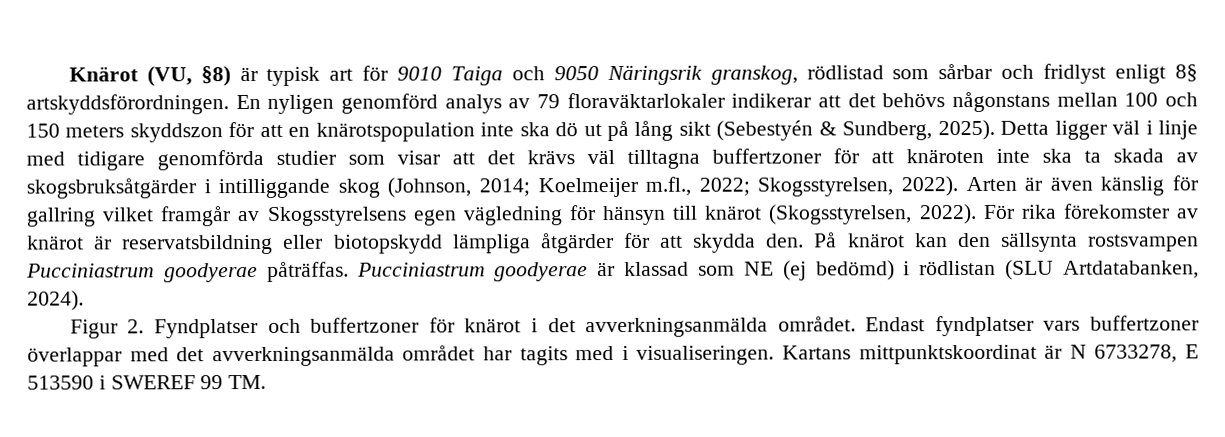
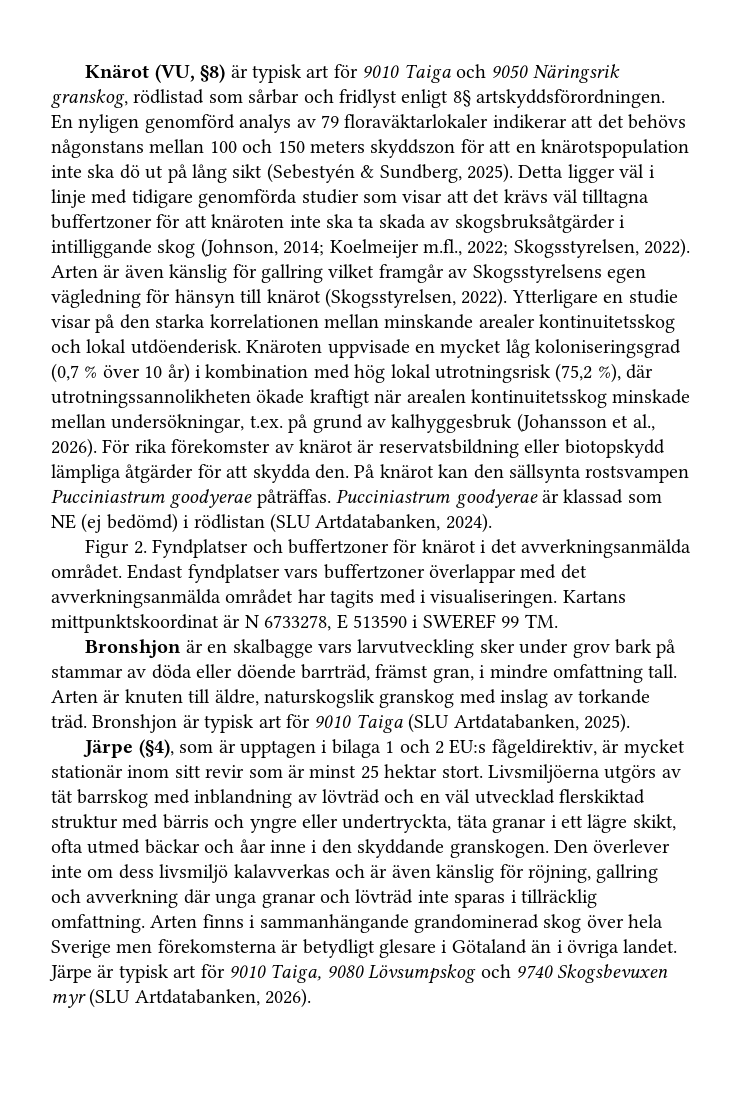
(977, 214) none -> [511,289,678,308] [51,314,676,333] [51,339,682,358] [51,363,654,383] [51,389,691,408] [51,413,655,433] [51,438,97,458] Ytterligare en studie visar på den starka korrelationen mellan minskande arealer kontinuitetsskog och lokal utdöenderisk. Knäroten uppvisade en mycket låg koloniseringsgrad (0,7 % över 10 år) i kombination med hög lokal utrotningsrisk (75,2 %), där utrotningssannolikheten ökade kraftigt när arealen kontinuitetsskog minskade mellan undersökningar, t.ex. på grund av kalhyggesbruk (Johansson et al., 2026).
(267, 382) none -> [85,639,677,658] [51,664,678,683] [51,689,650,708] [51,713,630,733] [83,739,685,758] [51,764,681,783] [51,789,645,808] [51,814,676,833] [51,839,671,858] [51,864,659,883] [51,889,597,908] [51,914,664,933] [51,939,678,958] [49,964,669,984] [51,988,312,1008] // Bronshjon är en skalbagge vars larvutveckling sker under grov bark på stammar av döda eller döende barrträd, främst gran, i mindre omfattning tall. Arten är knuten till äldre, naturskogslik granskog med inslag av torkande träd. Bronshjon är typisk art för 9010 Taiga (SLU Artdatabanken, 2025). // Järpe (§4), som är upptagen i bilaga 1 och 2 EU:s fågeldirektiv, är mycket stationär inom sitt revir som är minst 25 hektar stort. Livsmiljöerna utgörs av tät barrskog med inblandning av lövträd och en väl utvecklad flerskiktad struktur med bärris och yngre eller undertryckta, täta granar i ett lägre skikt, ofta utmed bäckar och åar inne i den skyddande granskogen. Den överlever inte om dess livsmiljö kalavverkas och är även känslig för röjning, gallring och avverkning där unga granar och lövträd inte sparas i tillräcklig omfattning. Arten finns i sammanhängande grandominerad skog över hela Sverige men förekomsterna är betydligt glesare i Götaland än i övriga landet. Järpe är typisk art för 9010 Taiga, 9080 Lövsumpskog och 9740 Skogsbevuxen myr (SLU Artdatabanken, 2026).

